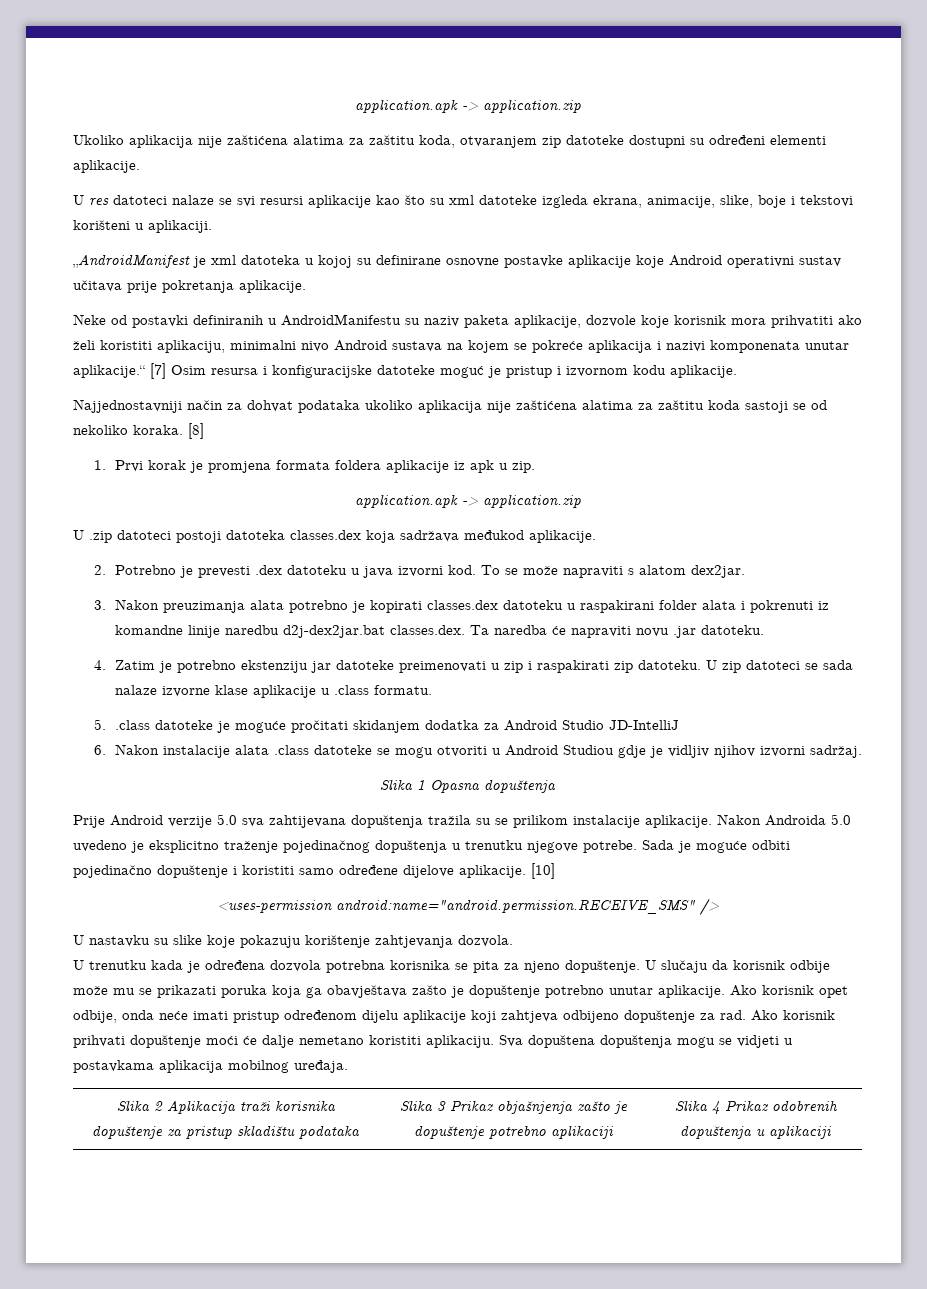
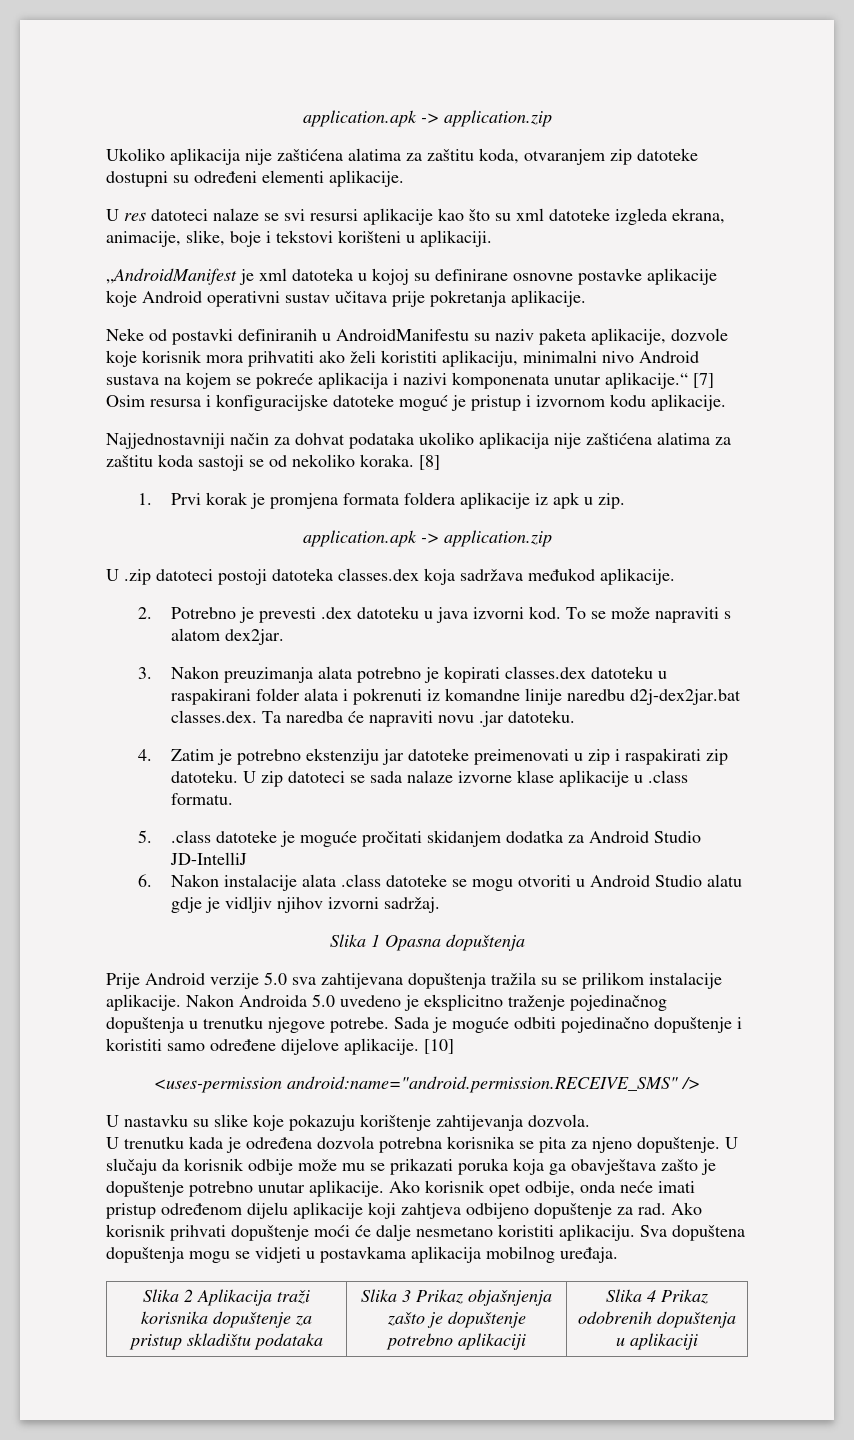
[562,745,614,755] Studiou -> [654,874,742,887] Studio alatu
[375,935,453,948] zahtjevanja -> [436,1115,523,1131] zahtijevanja
[299,1036,364,1045] nemetano -> [416,1226,493,1237] nesmetano

